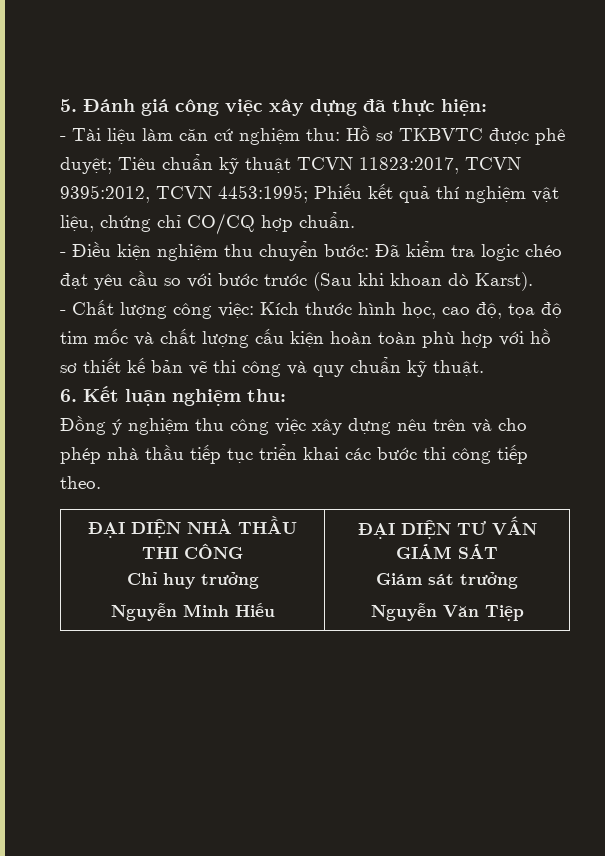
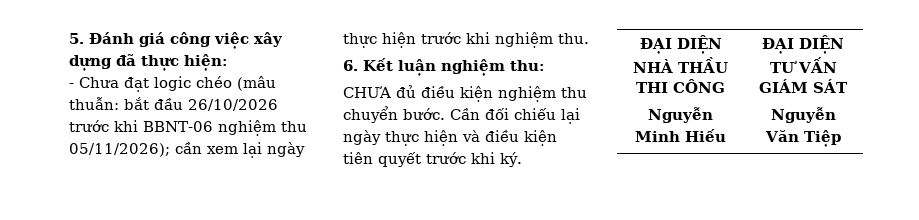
[72,125,565,145] [60,154,521,174] [60,183,559,203] [60,212,355,235] [60,241,562,261] [60,270,533,291] [60,299,562,319] [60,328,551,348] [60,357,484,377] Tài liệu làm căn cứ nghiệm thu: Hồ sơ TKBVTC được phê duyệt; Tiêu chuẩn kỹ thuật TCVN 11823:2017, TCVN 9395:2012, TCVN 4453:1995; Phiếu kết quả thí nghiệm vật liệu, chứng chỉ CO/CQ hợp chuẩn. // - Điều kiện nghiệm thu chuyển bước: Đã kiểm tra logic chéo đạt yêu cầu so với bước trước (Sau khi khoan dò Karst). // - Chất lượng công việc: Kích thước hình học, cao độ, tọa độ tim mốc và chất lượng cấu kiện hoàn toàn phù hợp với hồ sơ thiết kế bản vẽ thi công và quy chuẩn kỹ thuật. -> [79,76,276,92] [69,97,278,111] [69,120,307,136] [69,142,305,158] [343,32,589,48] Chưa đạt logic chéo (mâu thuẫn: bắt đầu 26/10/2026 trước khi BBNT-06 nghiệm thu 05/11/2026); cần xem lại ngày thực hiện trước khi nghiệm thu.
[60,415,527,435] [60,444,528,464] [60,476,101,489] Đồng ý nghiệm thu công việc xây dựng nêu trên và cho phép nhà thầu tiếp tục triển khai các bước thi công tiếp theo. -> [343,85,587,102] [343,106,580,124] [343,130,557,146] [343,152,522,167] CHƯA đủ điều kiện nghiệm thu chuyển bước. Cần đối chiếu lại ngày thực hiện và điều kiện tiên quyết trước khi ký.
[126,572,259,589] // Chỉ huy trưởng -> (725, 86) none
[376,572,518,589] // Giám sát trưởng -> (848, 86) none

